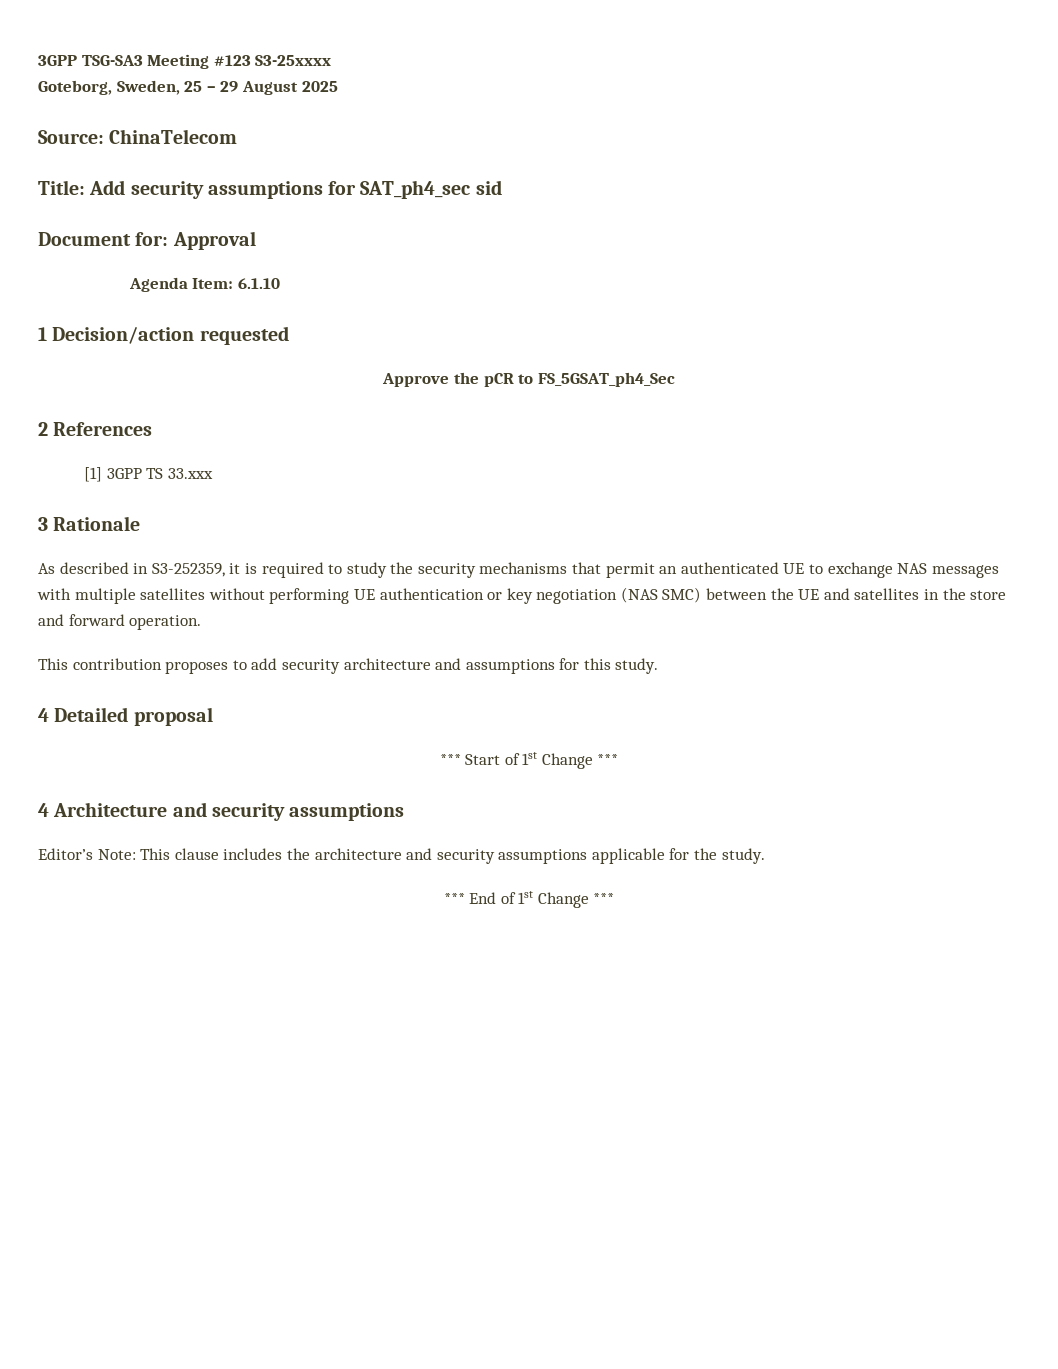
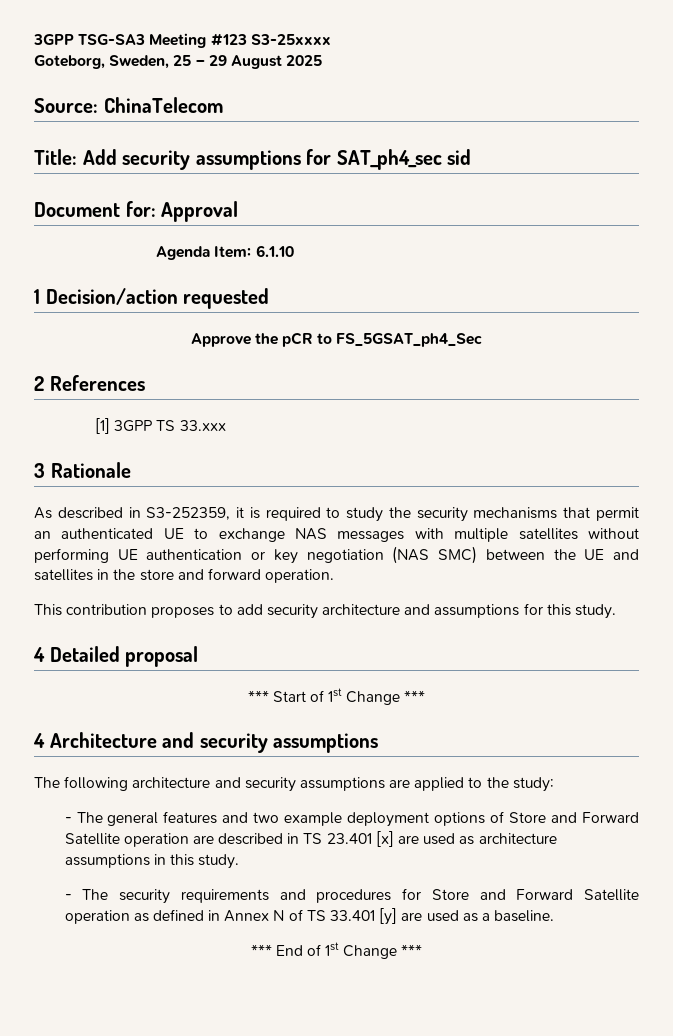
[38,848,765,864] Editor’s Note: This clause includes the architecture and security assumptions applicable for the study. -> [34,776,554,792] [64,811,639,827] [64,831,557,847] [64,854,240,869] [64,888,639,904] [64,908,555,925] The following architecture and security assumptions are applied to the study: // - The general features and two example deployment options of Store and Forward Satellite operation are described in TS 23.401 [x] are used as architecture assumptions in this study. // - The security requirements and procedures for Store and Forward Satellite operation as defined in Annex N of TS 33.401 [y] are used as a baseline.

